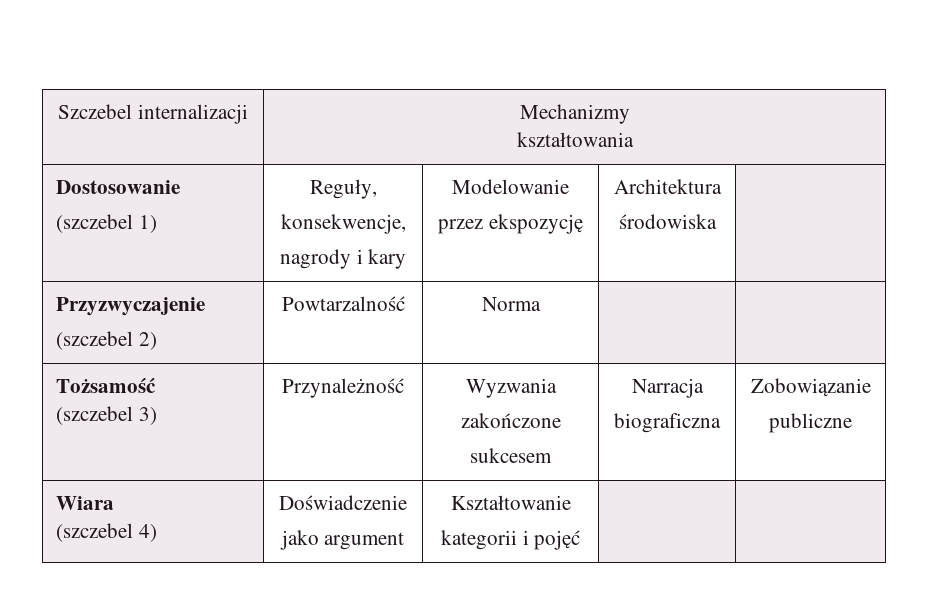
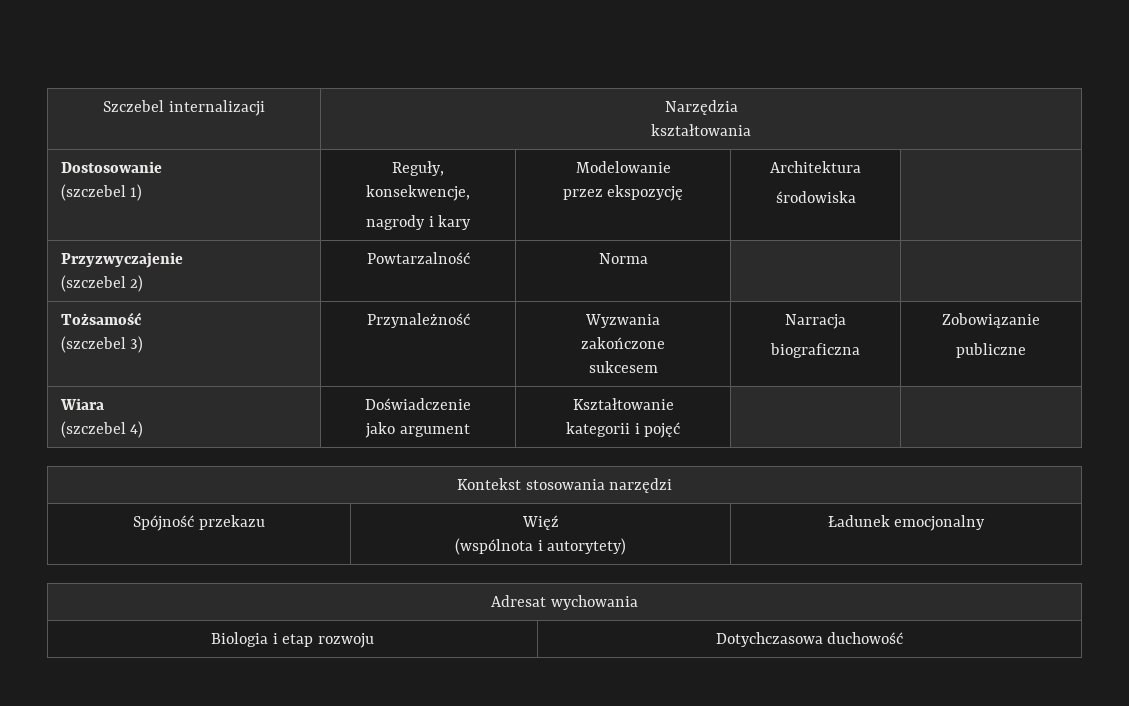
[519,104,630,124] Mechanizmy -> [664,100,738,115] Narzędzia
(581, 540) none -> [456,478,673,493] [133,515,265,531] [521,515,559,530] [454,538,627,555] [827,515,986,531] [491,595,638,610] [210,632,375,648] [715,632,904,647] // Kontekst stosowania narzędzi // Spójność przekazu | Więź // (wspólnota i autorytety) | Ładunek emocjonalny // Adresat wychowania // Biologia i etap rozwoju | Dotychczasowa duchowość

